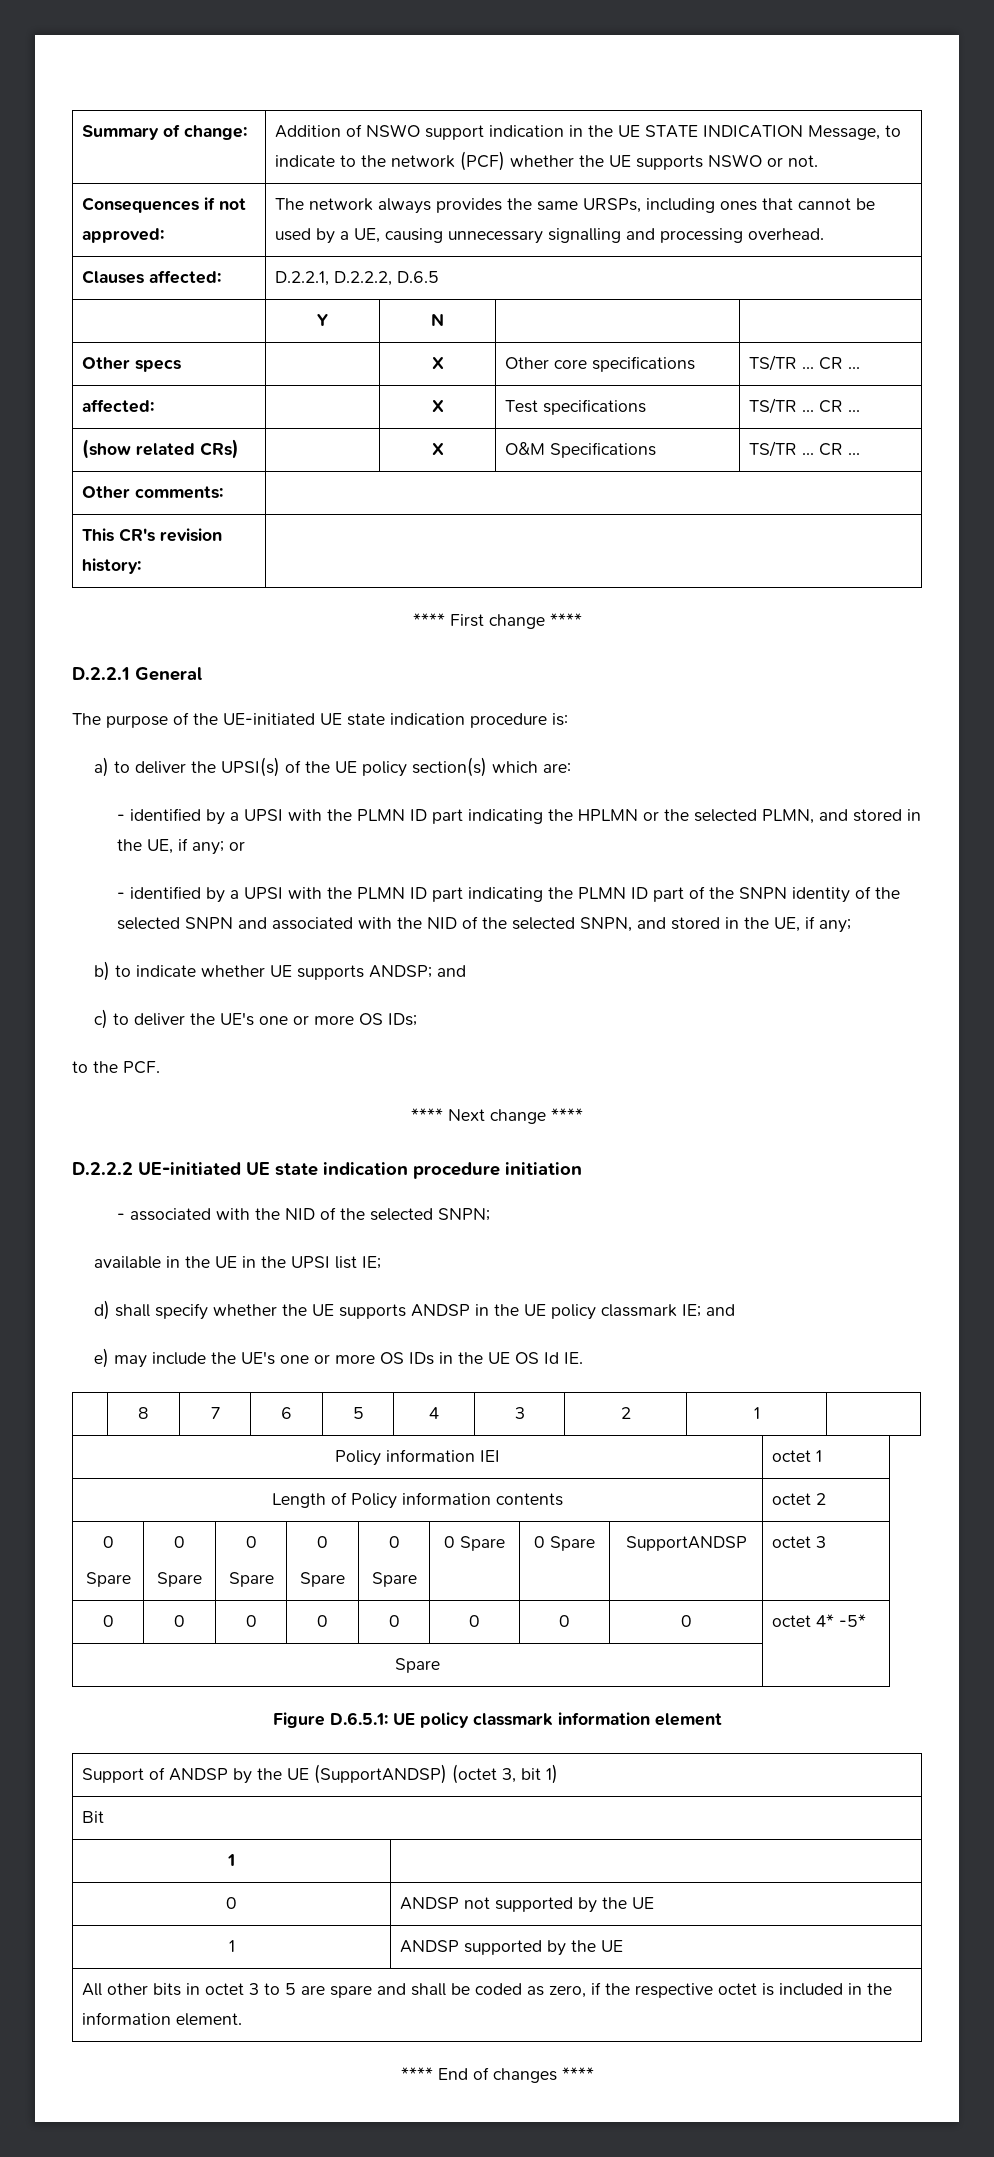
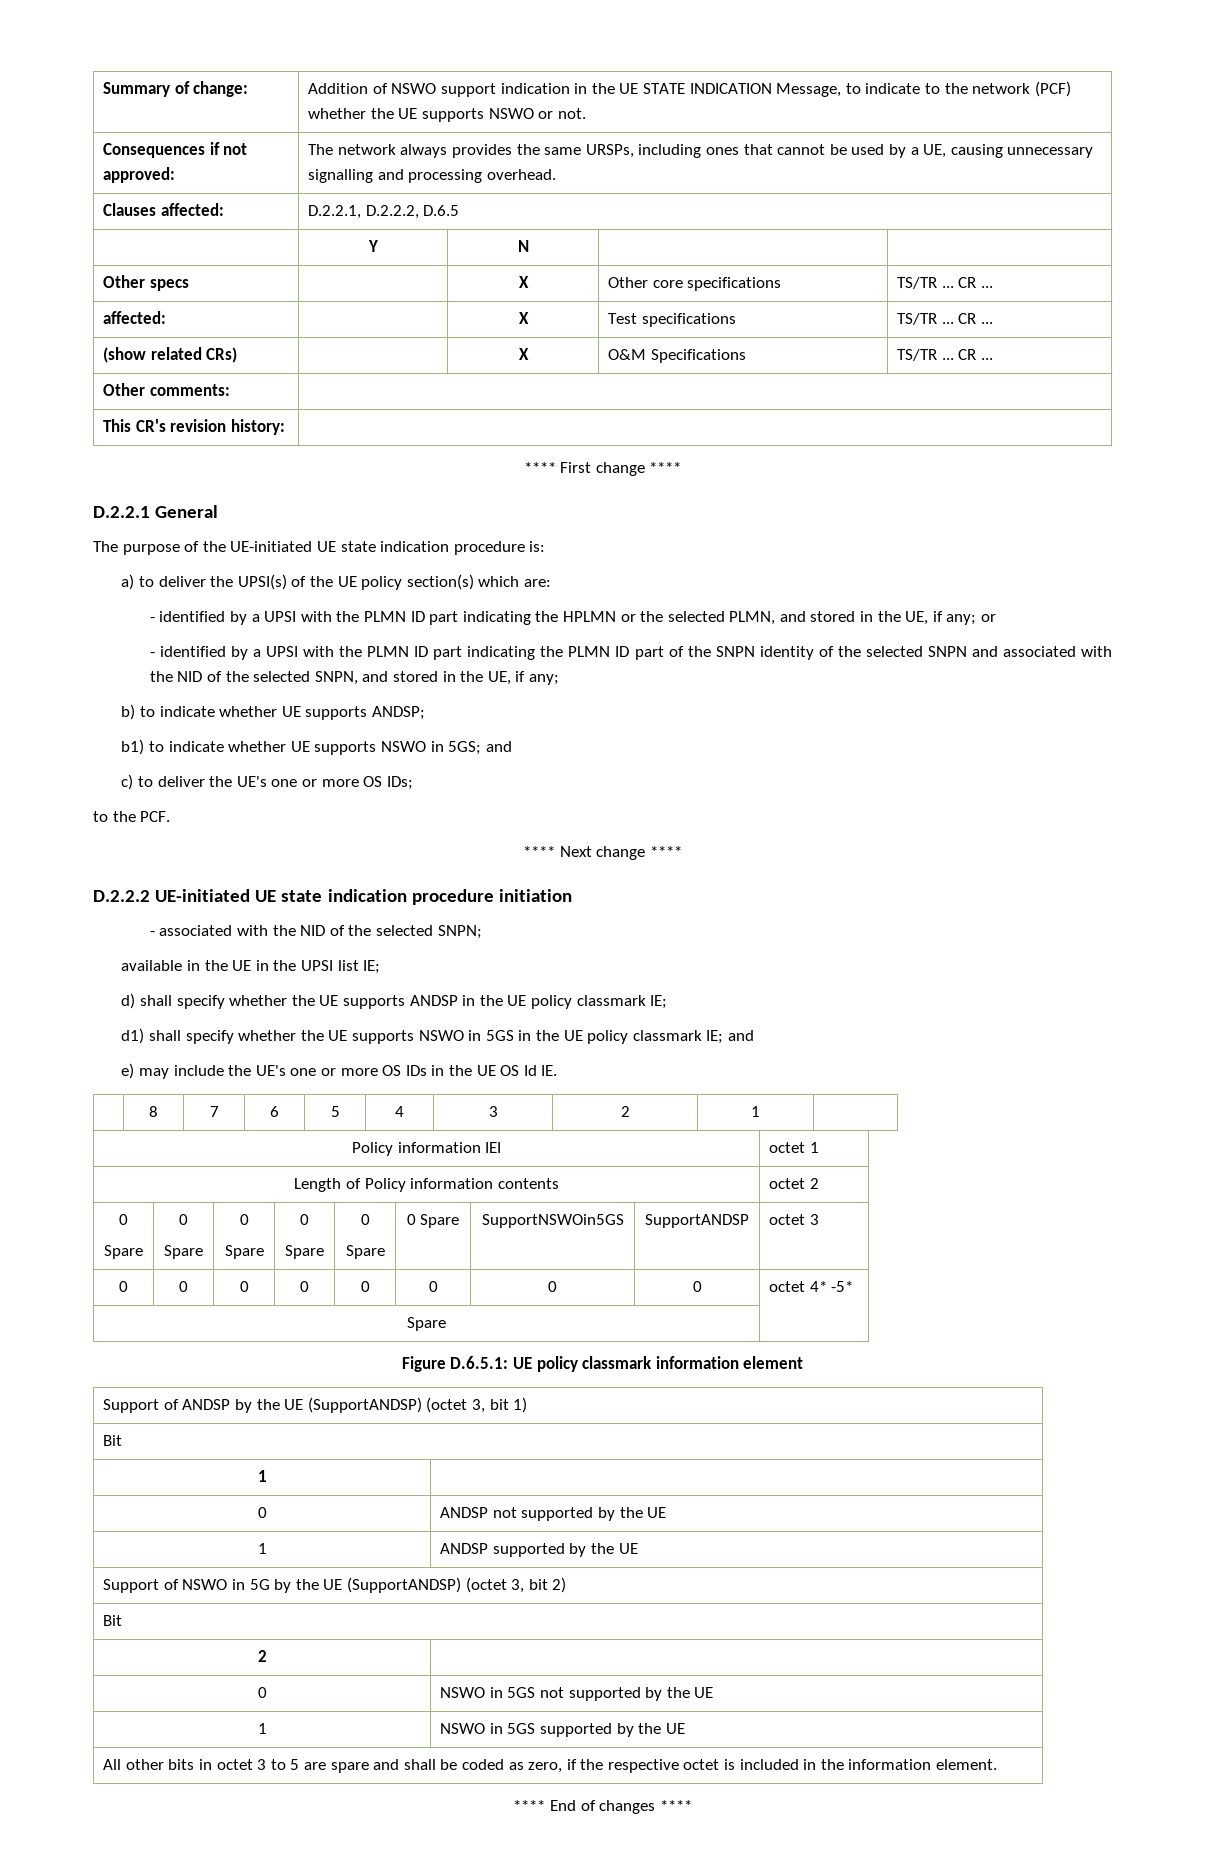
(433, 971) none -> [121,739,482,755] // b1) to indicate whether UE supports NSWO in 5GS;
(702, 1310) none -> [121,1028,724,1044] // d1) shall specify whether the UE supports NSWO in 5GS in the UE policy classmark IE;
[534,1536,595,1551] 0 Spare -> [481,1214,624,1228] SupportNSWOin5GS
(624, 1946) none -> [103,1577,567,1593] [103,1615,123,1626] [257,1650,267,1662] [257,1687,267,1698] [440,1687,714,1701] [257,1723,267,1734] [440,1723,685,1737] // Support of NSWO in 5G by the UE (SupportANDSP) (octet 3, bit 2) // Bit // 2 | // 0 | NSWO in 5GS not supported by the UE // 1 | NSWO in 5GS supported by the UE

